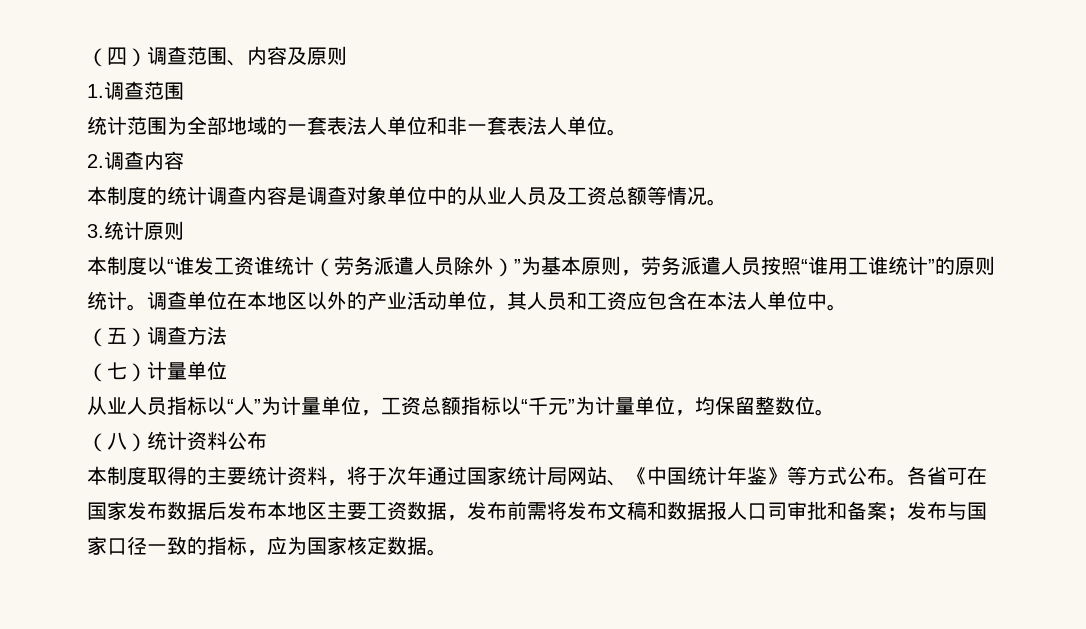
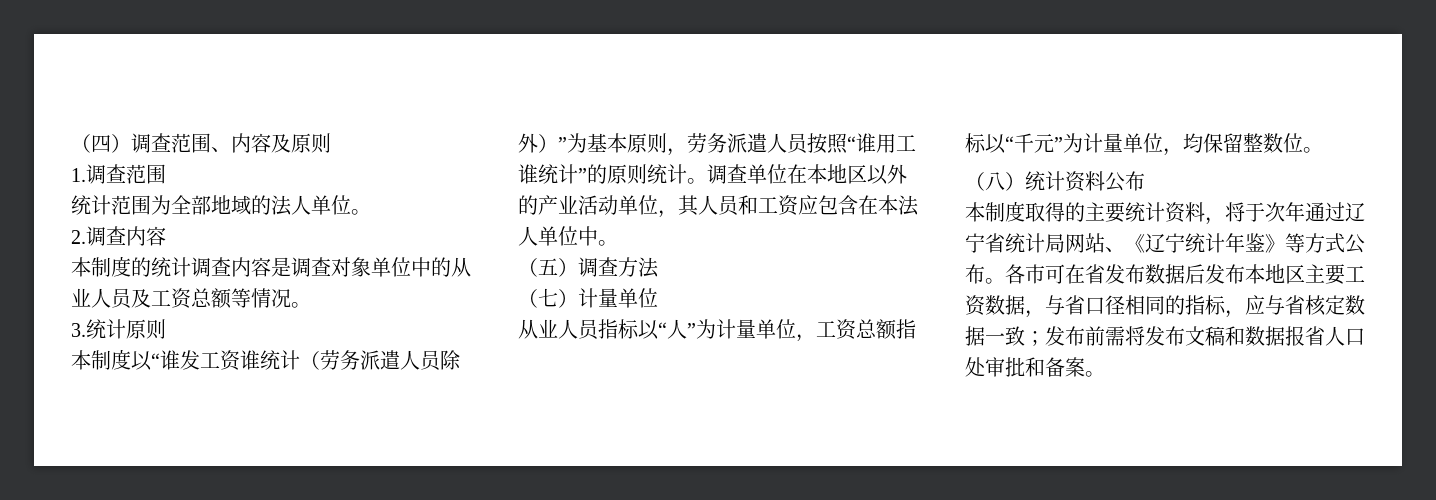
[287,116,527,135] 一套表法人单位和非一套表 -> (271, 205) none
[467,466,507,485] 国家 -> [1345,202,1365,222] [965,233,1005,253] 辽宁省
[647,466,687,485] 中国 -> [1145,233,1185,253] 辽宁
[927,466,987,485] [87,501,127,520] 省可在国家 -> [1025,264,1105,284] 市可在省
(467, 518) none -> [1045,295,1365,318] [965,326,1045,346] 与省口径相同的指标，应与省核定数据一致；
[727,502,787,520] 人口司 -> [1305,326,1365,346] [965,357,985,377] 省人口处
[887,501,987,521] [87,536,427,556] ；发布与国家口径一致的指标，应为国家核定数据 -> (1085, 367) none

